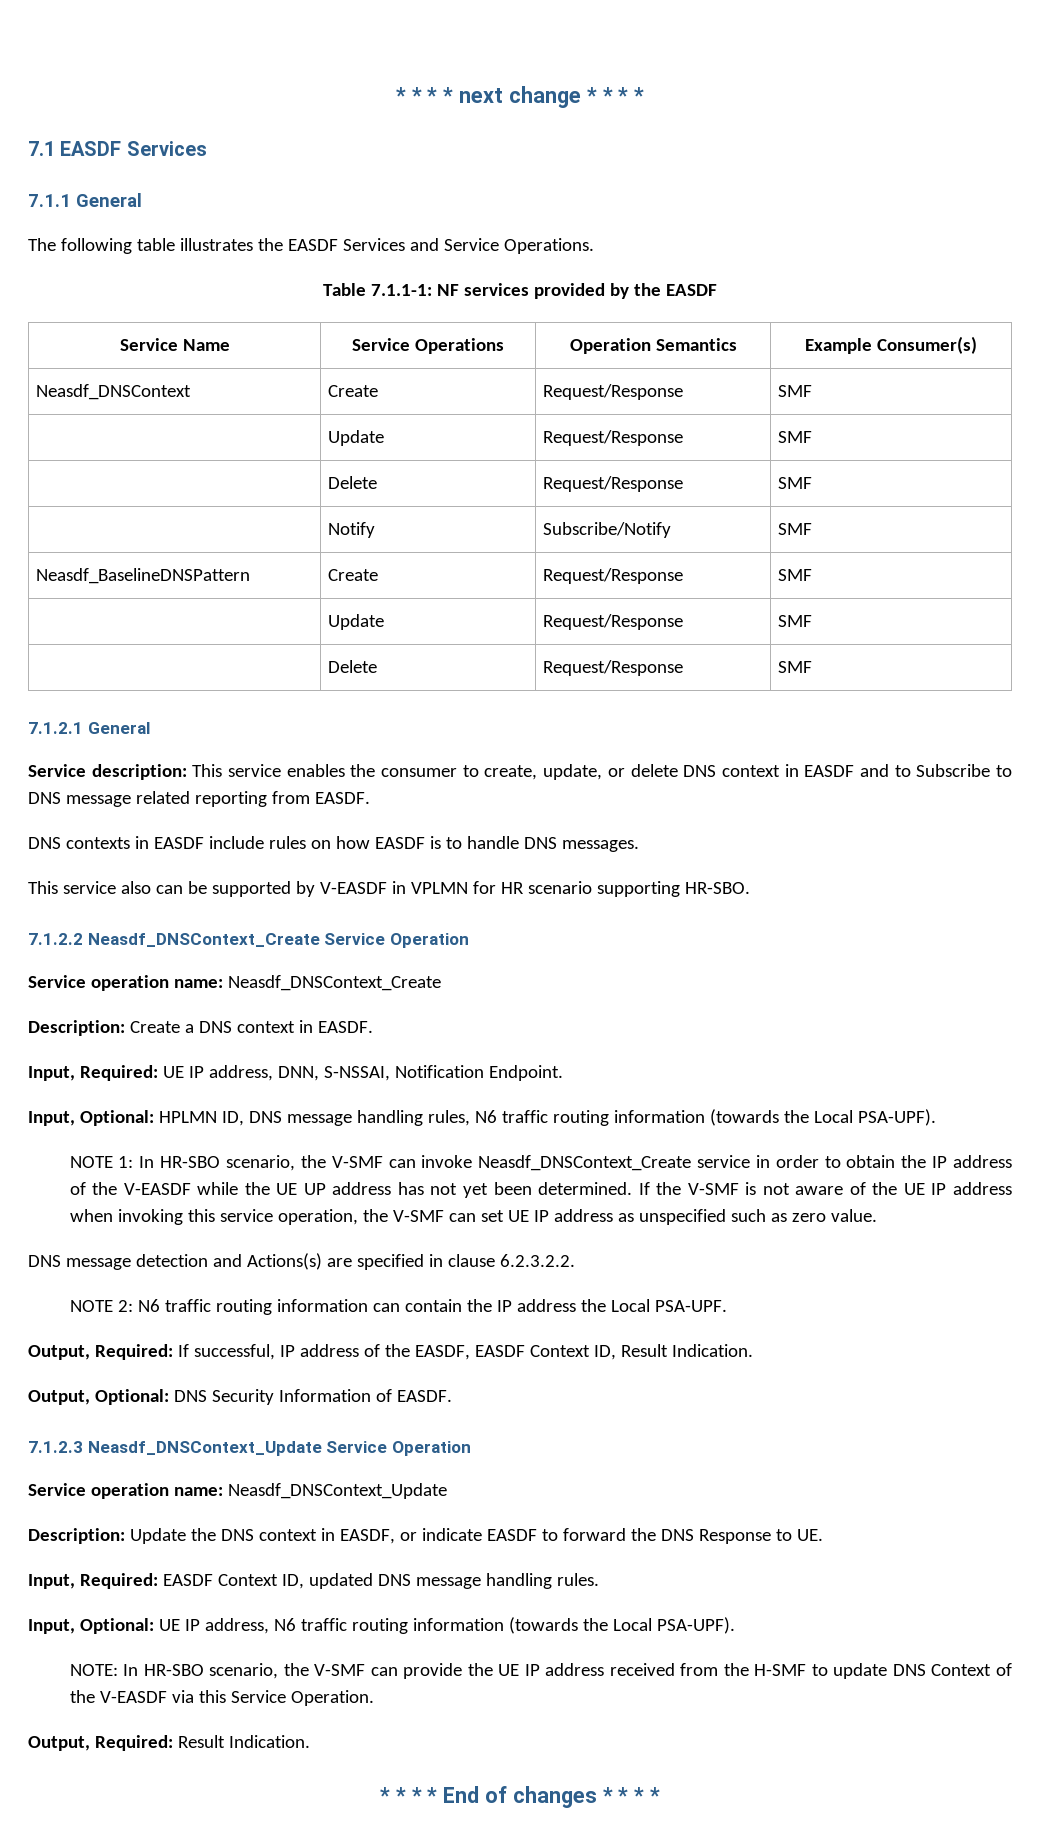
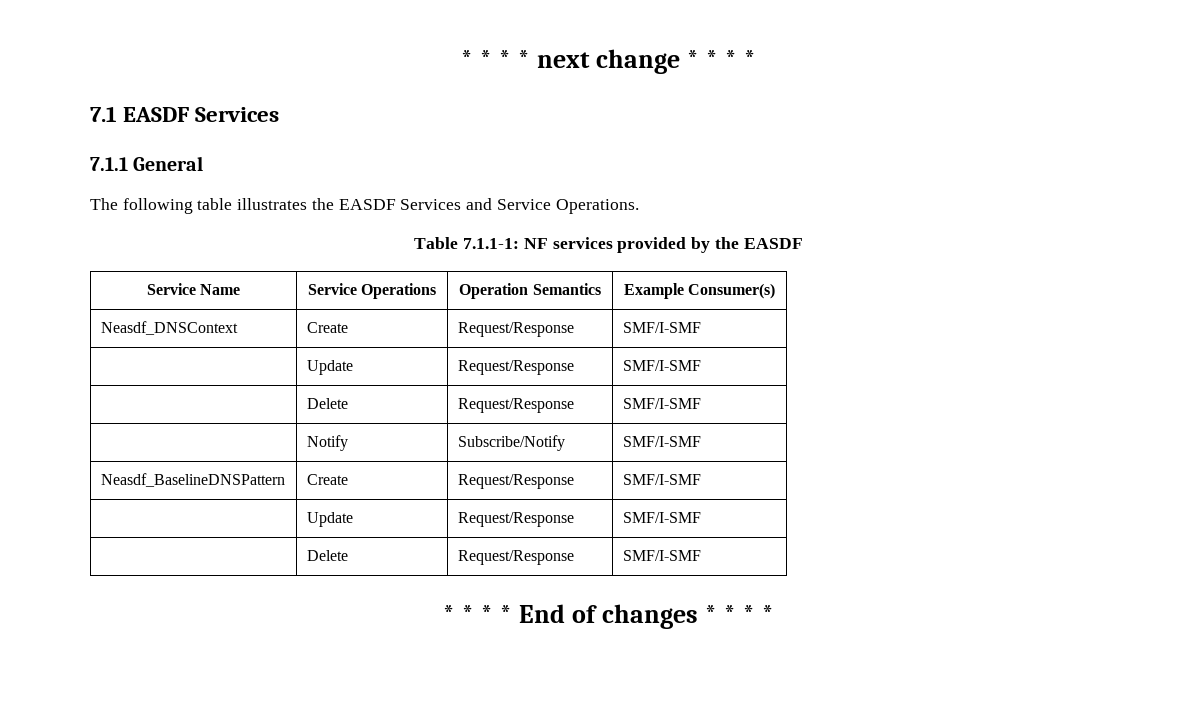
[778,385,813,397] [328,430,385,446] [543,430,684,446] [778,431,813,443] [328,476,378,489] [543,476,684,492] [778,477,813,489] SMF // | Update | Request/Response | SMF // | Delete | Request/Response | SMF -> [622,322,701,333] [306,360,353,375] [457,360,574,375] [622,360,701,371] [306,398,348,409] [457,398,574,413] [622,398,701,409] SMF/I-SMF // | Update | Request/Response | SMF/I-SMF // | Delete | Request/Response | SMF/I-SMF
[778,523,813,535] SMF -> [622,436,701,447] SMF/I-SMF
[778,569,813,581] [328,614,385,630] [543,614,684,630] [778,615,813,627] [328,660,378,673] [543,660,684,676] [778,661,813,673] [28,722,150,734] [28,764,1013,780] [28,791,370,807] [28,836,639,852] [28,881,750,897] [28,933,469,948] [28,975,441,991] [28,1020,373,1036] [28,1065,563,1081] [28,1109,936,1126] [69,1155,1013,1171] [69,1182,1013,1198] [69,1209,877,1225] [28,1253,575,1270] [69,1299,727,1315] [28,1344,753,1360] [28,1389,452,1405] [28,1441,471,1456] [28,1483,447,1499] [28,1528,823,1544] [28,1573,599,1589] [28,1617,735,1634] [69,1663,1012,1679] [69,1690,374,1706] [28,1735,310,1751] SMF // | Update | Request/Response | SMF // | Delete | Request/Response | SMF // 7.1.2.1 General // Service description: This service enables the consumer to create, update, or delete DNS context in EASDF and to Subscribe to DNS message related reporting from EASDF. // DNS contexts in EASDF include rules on how EASDF is to handle DNS messages. // This service also can be supported by V-EASDF in VPLMN for HR scenario supporting HR-SBO. // 7.1.2.2 Neasdf_DNSContext_Create Service Operation // Service operation name: Neasdf_DNSContext_Create // Description: Create a DNS context in EASDF. // Input, Required: UE IP address, DNN, S-NSSAI, Notification Endpoint. // Input, Optional: HPLMN ID, DNS message handling rules, N6 traffic routing information (towards the Local PSA-UPF). // NOTE 1: In HR-SBO scenario, the V-SMF can invoke Neasdf_DNSContext_Create service in order to obtain the IP address of the V-EASDF while the UE UP address has not yet been determined. If the V-SMF is not aware of the UE IP address when invoking this service operation, the V-SMF can set UE IP address as unspecified such as zero value. // DNS message detection and Actions(s) are specified in clause 6.2.3.2.2. // NOTE 2: N6 traffic routing information can contain the IP address the Local PSA-UPF. // Output, Required: If successful, IP address of the EASDF, EASDF Context ID, Result Indication. // Output, Optional: DNS Security Information of EASDF. // 7.1.2.3 Neasdf_DNSContext_Update Service Operation // Service operation name: Neasdf_DNSContext_Update // Description: Update the DNS context in EASDF, or indicate EASDF to forward the DNS Response to UE. // Input, Required: EASDF Context ID, updated DNS message handling rules. // Input, Optional: UE IP address, N6 traffic routing information (towards the Local PSA-UPF). // NOTE: In HR-SBO scenario, the V-SMF can provide the UE IP address received from the H-SMF to update DNS Context of the V-EASDF via this Service Operation. // Output, Required: Result Indication. -> [622,474,701,485] [306,512,353,527] [457,512,574,527] [622,512,701,523] [306,550,348,561] [457,550,574,565] [622,550,701,561] SMF/I-SMF // | Update | Request/Response | SMF/I-SMF // | Delete | Request/Response | SMF/I-SMF

